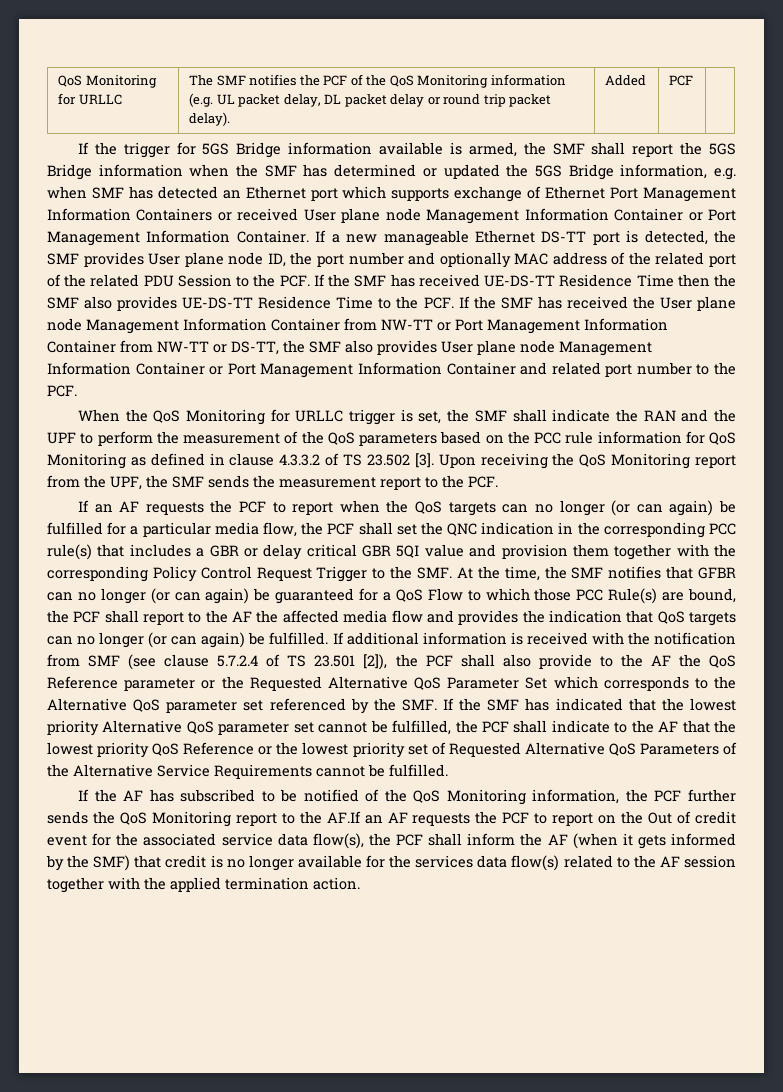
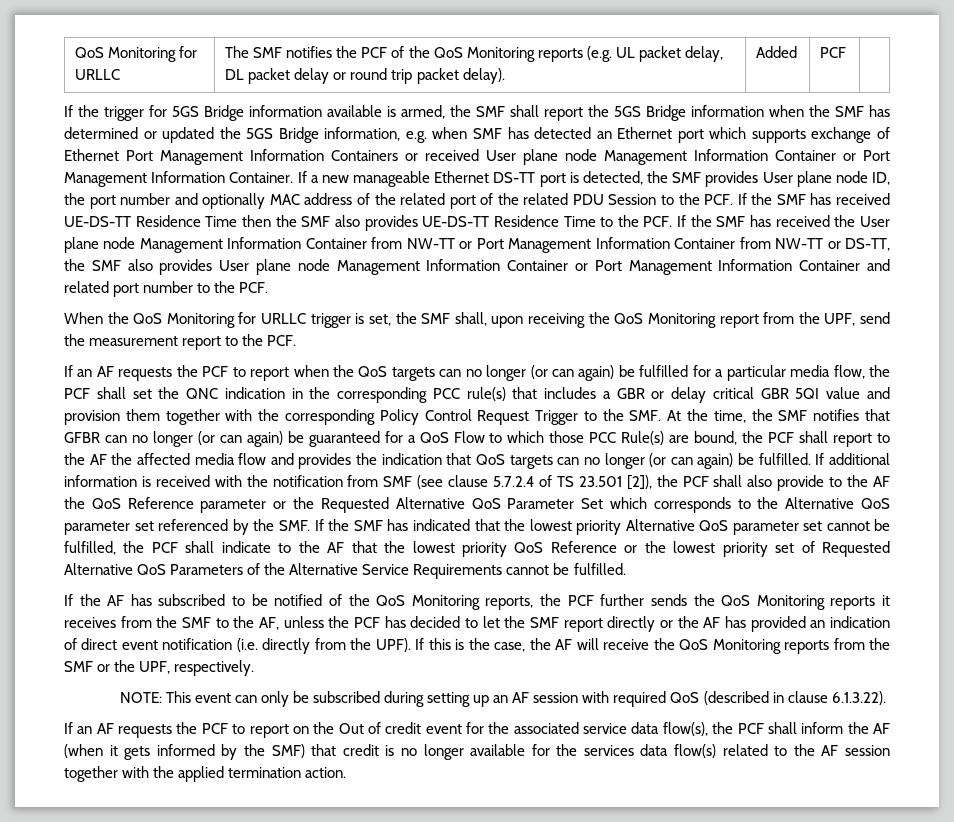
[490,74,566,86] information -> [537,48,583,62] reports
[512,409,737,422] [47,431,736,446] [47,453,476,469] shall indicate the RAN and the UPF to perform the measurement of the QoS parameters based on the PCC rule information for QoS Monitoring as defined in clause 4.3.3.2 of TS 23.502 [3]. Upon -> [454,312,524,328] shall, upon
[146,475,249,488] the SMF sends -> [859,312,890,324] send
[532,789,620,804] information, -> [485,596,534,610] reports,
[235,811,361,826] report to the AF.If -> [830,595,891,610] [64,616,891,632] [64,638,891,654] [64,660,255,676] [119,691,886,707] [64,722,73,734] reports it receives from the SMF to the AF, unless the PCF has decided to let the SMF report directly or the AF has provided an indication of direct event notification (i.e. directly from the UPF). If this is the case, the AF will receive the QoS Monitoring reports from the SMF or the UPF, respectively. // NOTE: This event can only be subscribed during setting up an AF session with required QoS (described in clause 6.1.3.22). // If

